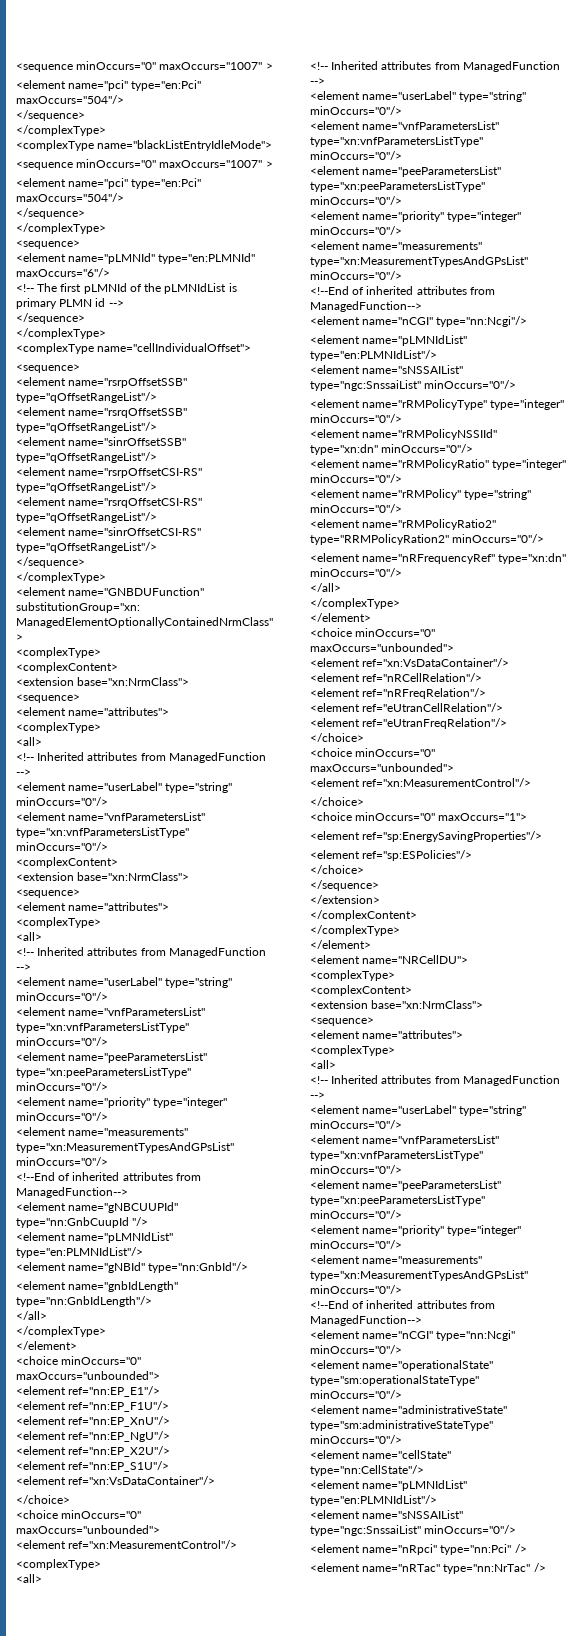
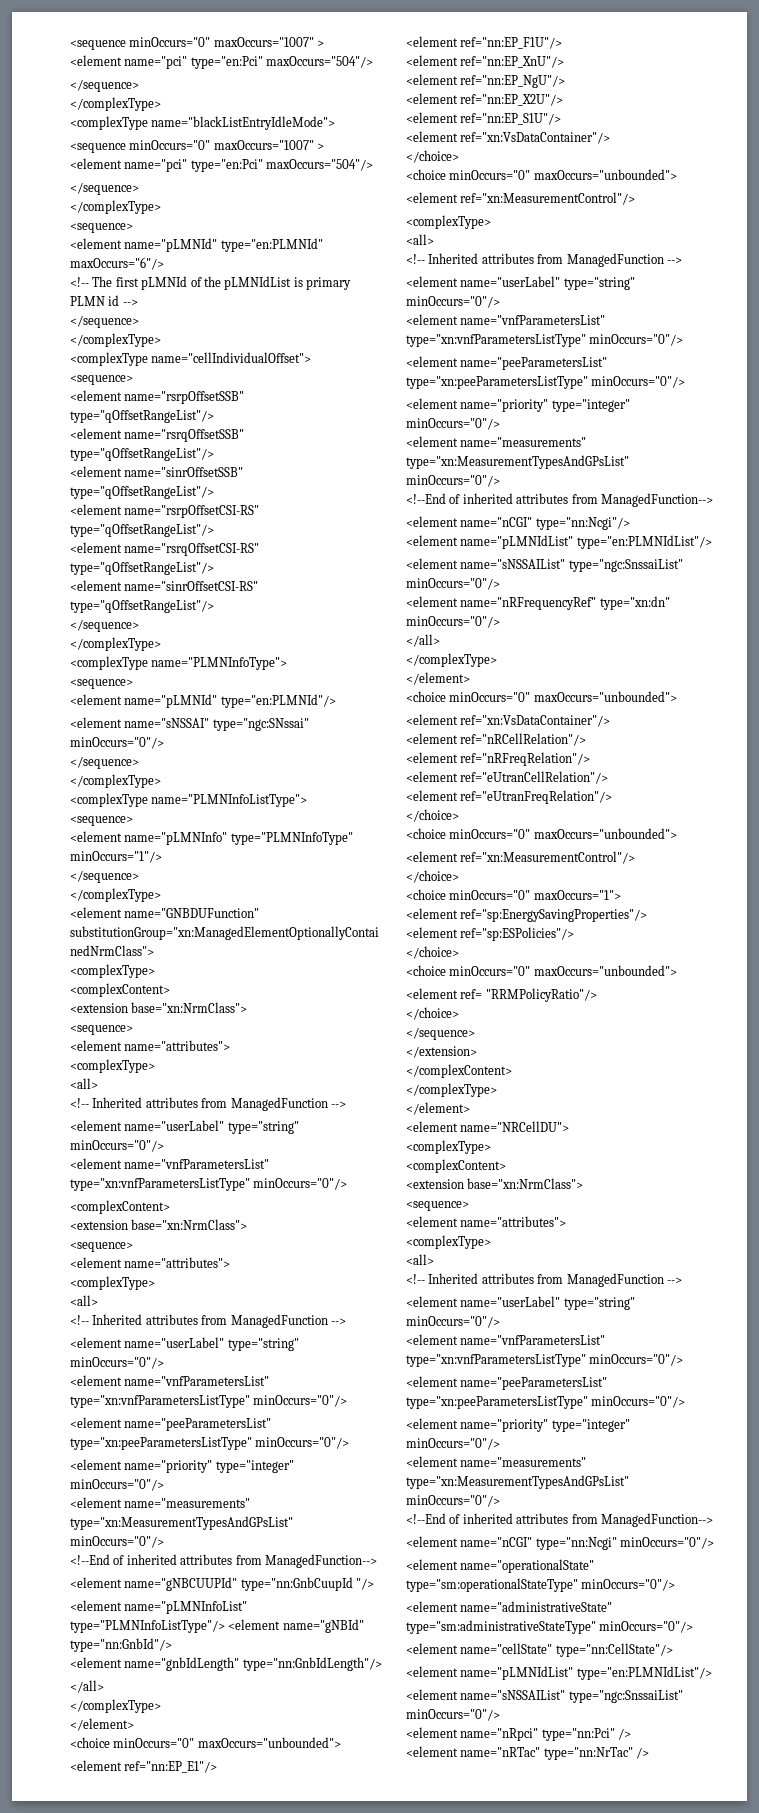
(106, 577) none -> [70,656,288,670] [70,679,133,689] [70,694,336,708] [70,717,309,731] [70,737,164,749] [70,756,139,769] [70,774,161,788] [70,793,308,807] [70,816,133,826] [70,831,353,845] [70,851,162,863] [70,870,139,883] [70,888,161,902] // <complexType name="PLMNInfoType"> // <sequence> // <element name="pLMNId" type="en:PLMNId"/> // <element name="sNSSAI" type="ngc:SNssai" minOccurs="0"/> // </sequence> // </complexType> // <complexType name="PLMNInfoListType"> // <sequence> // <element name="pLMNInfo" type="PLMNInfoType" minOccurs="1"/> // </sequence> // </complexType>
[68,1232,174,1243] [16,1247,143,1258] name="pLMNIdList" type="en:PLMNIdList"/> // -> [124,1601,248,1614] [70,1620,225,1633] name="pLMNInfoList" type="PLMNInfoListType"/>
[310,399,565,410] [310,414,402,423] [310,429,498,440] [310,444,474,455] [310,459,567,470] [310,474,402,483] [310,489,532,500] [310,504,402,513] [310,519,497,530] [310,534,545,545] // <element name="rRMPolicyType" type="integer" minOccurs="0"/> // <element name="rRMPolicyNSSIId" type="xn:dn" minOccurs="0"/> // <element name="rRMPolicyRatio" type="integer" minOccurs="0"/> // <element name="rRMPolicy" type="string" minOccurs="0"/> // <element name="rRMPolicyRatio2" type="RRMPolicyRation2" minOccurs="0"/> -> (500, 584) none
(364, 869) none -> [406,965,677,976] [406,988,597,1002] [406,1007,459,1020] // <choice minOccurs="0" maxOccurs="unbounded"> // <element ref= "RRMPolicyRatio"/> // </choice>

